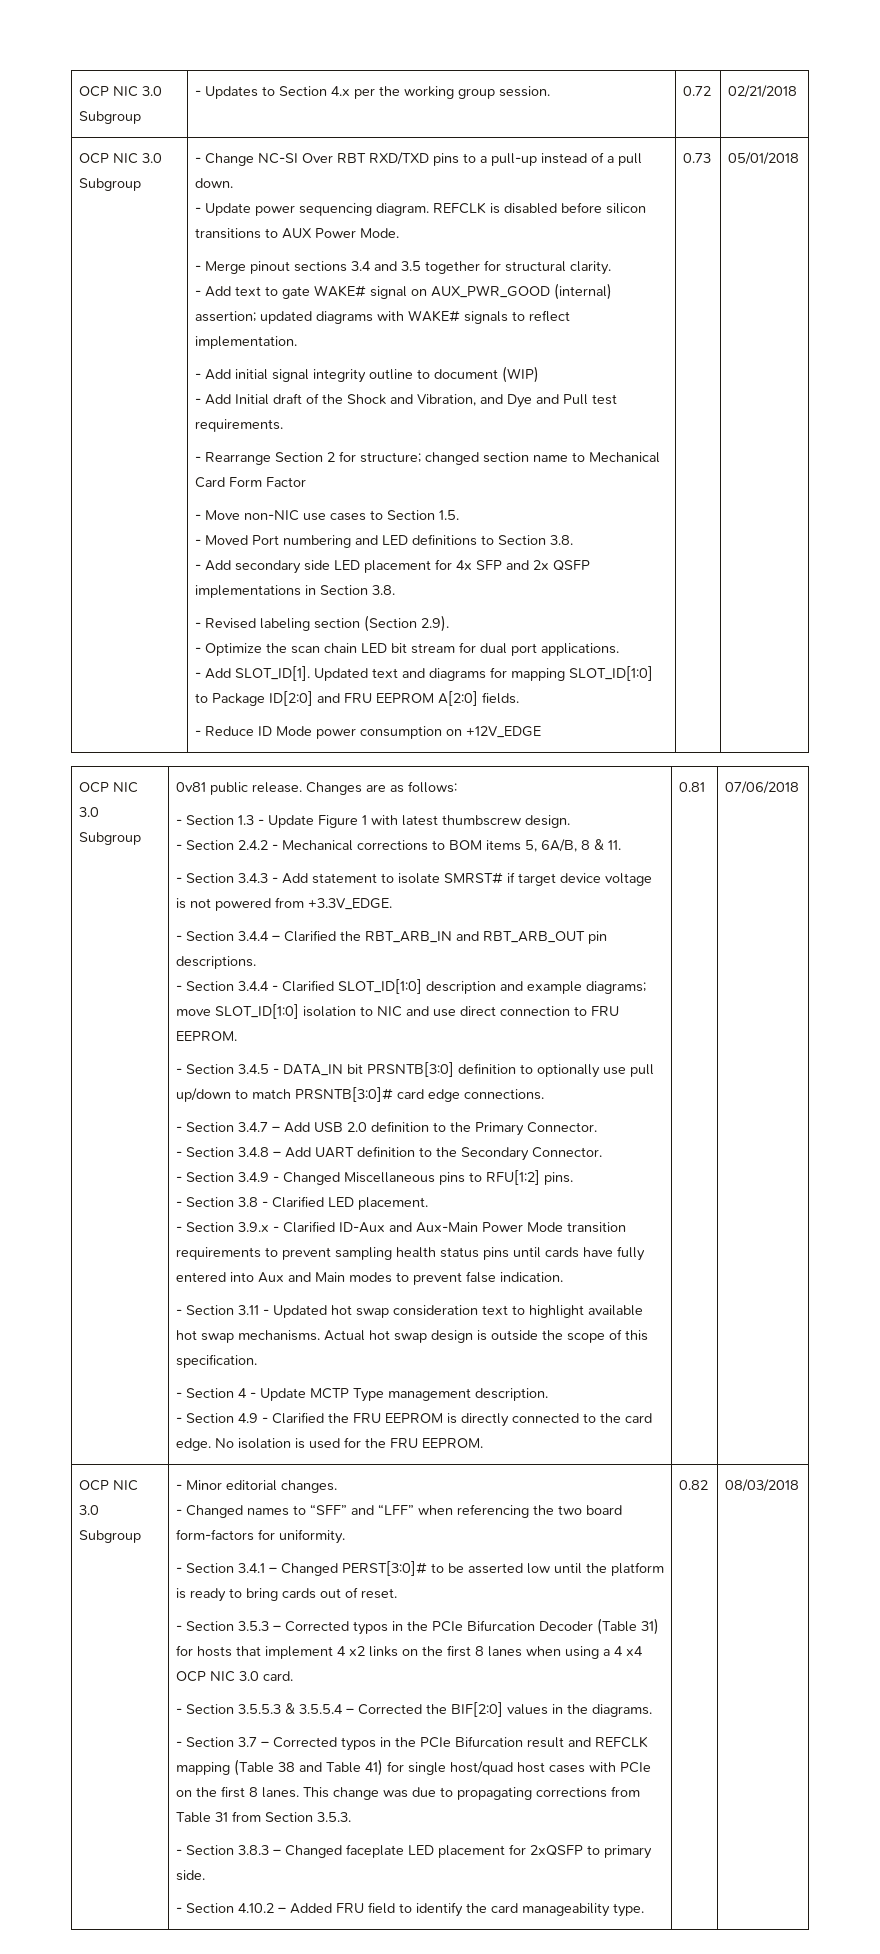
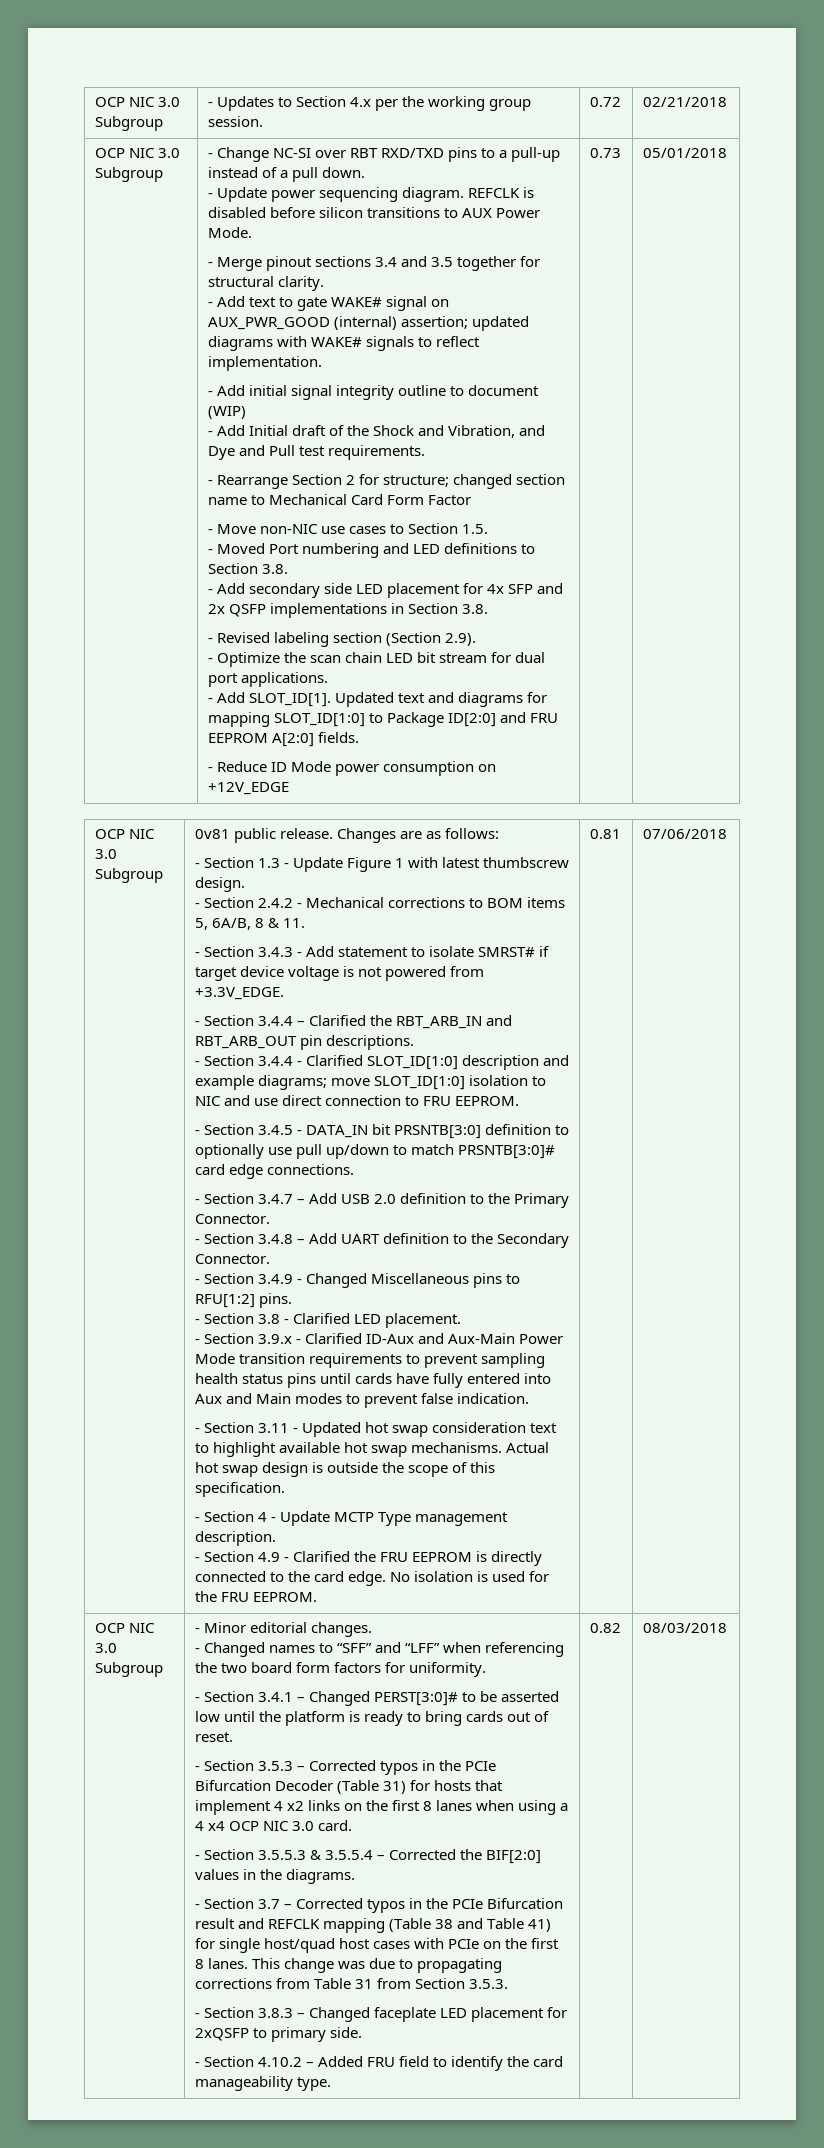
[301,153,333,163] Over -> [314,150,346,158] over
[175,1529,254,1541] form-factors -> [295,1662,381,1673] form factors

